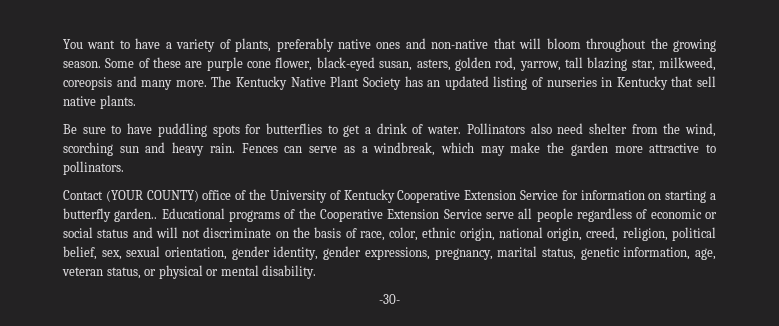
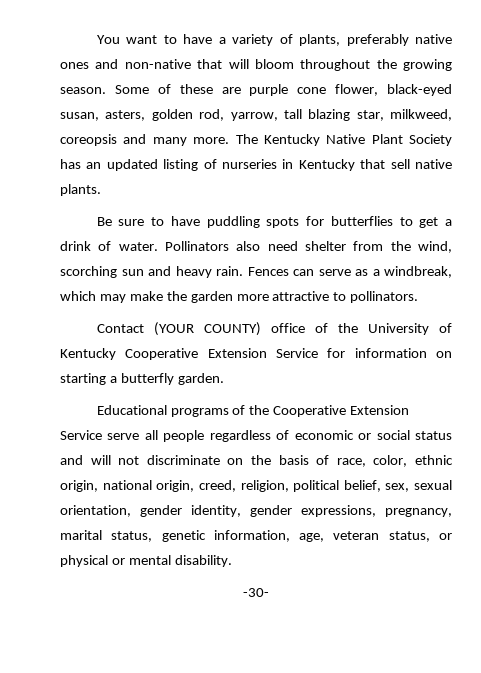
[114,208,158,222] garden.. -> [177,373,224,385] garden. //

